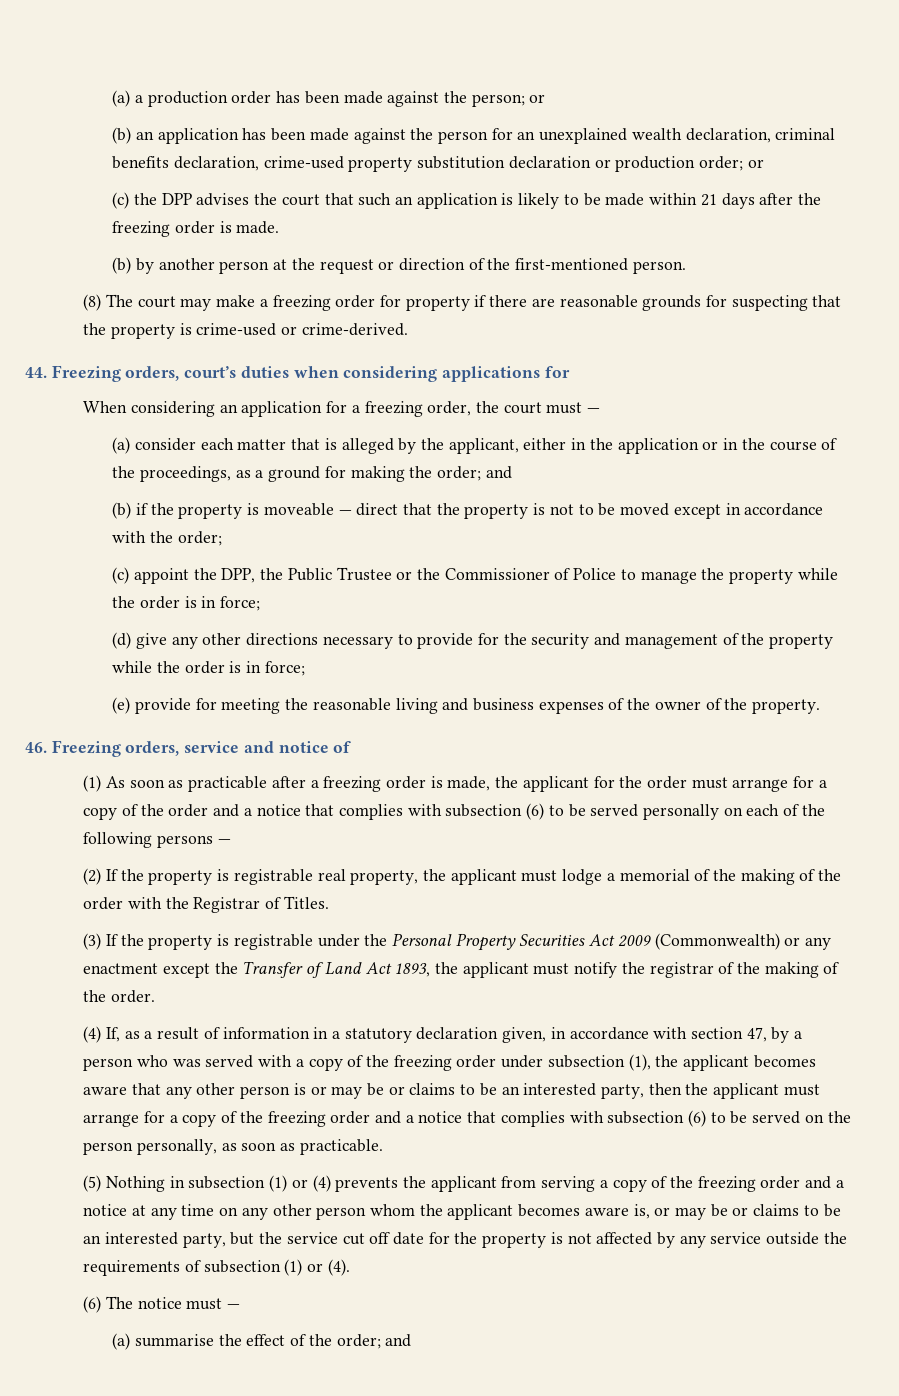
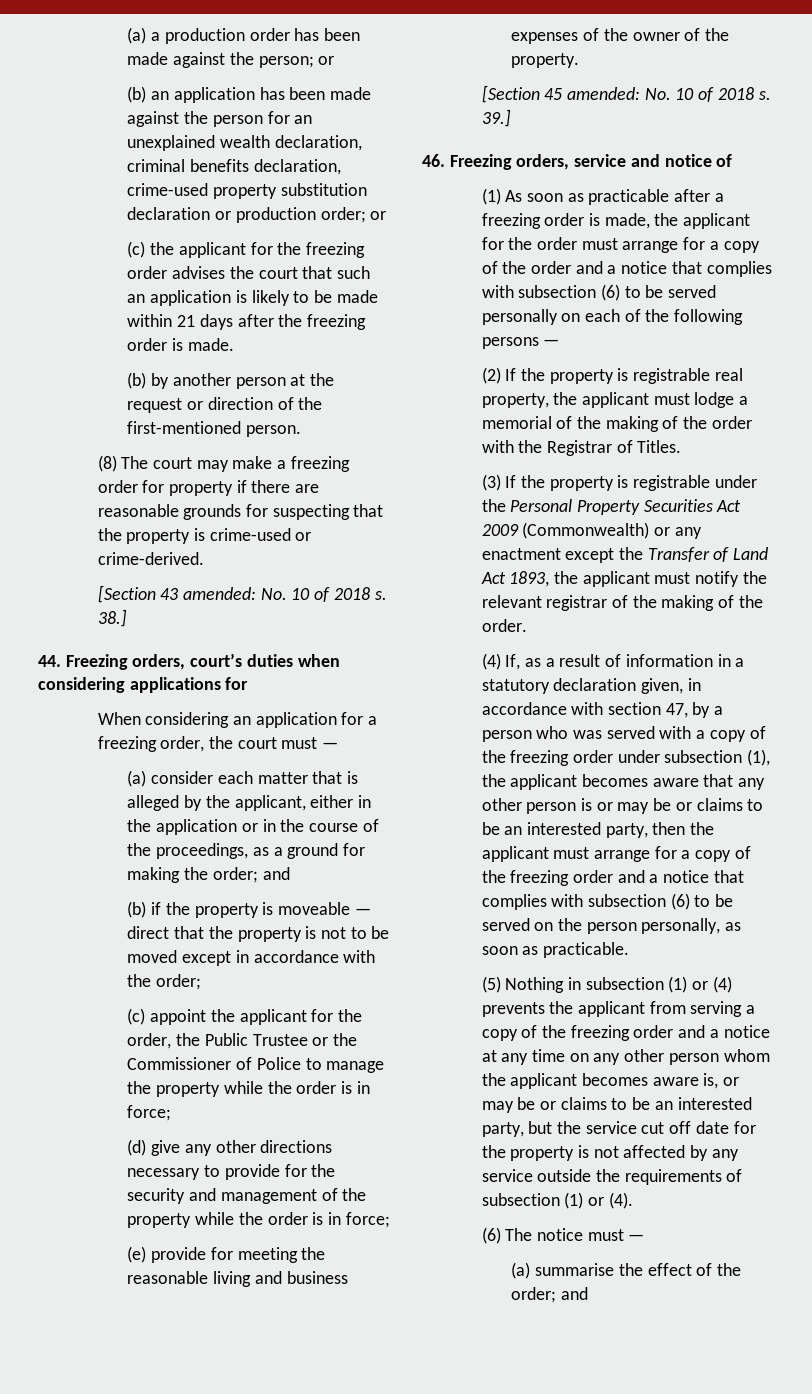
[161,193,192,205] DPP -> [178,242,365,258] [127,266,168,279] applicant for the freezing order
(408, 329) none -> [97,585,387,603] [97,609,127,627] // [Section 43 amended: No. 10 of 2018 s. 38.]
[221,568,256,583] DPP, -> [239,1009,362,1025] [127,1033,172,1049] applicant for the order,
(821, 706) none -> [481,85,771,103] [481,109,511,127] // [Section 45 amended: No. 10 of 2018 s. 39.]
(645, 968) none -> [481,595,542,608] relevant

